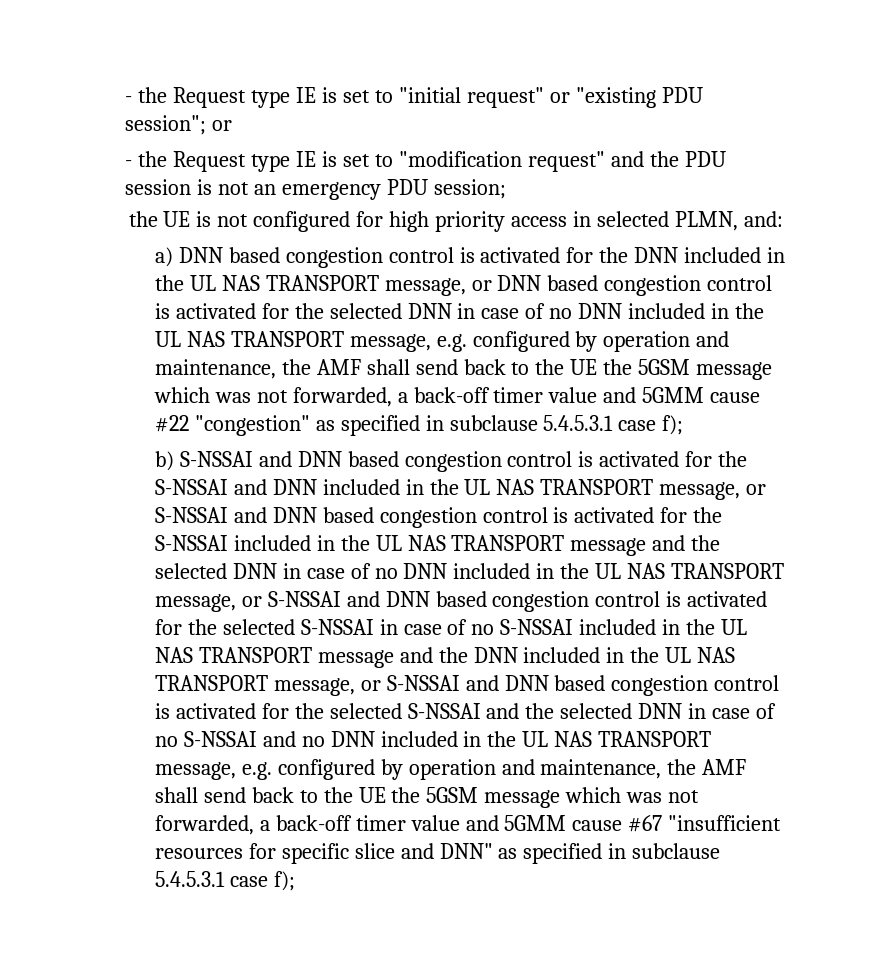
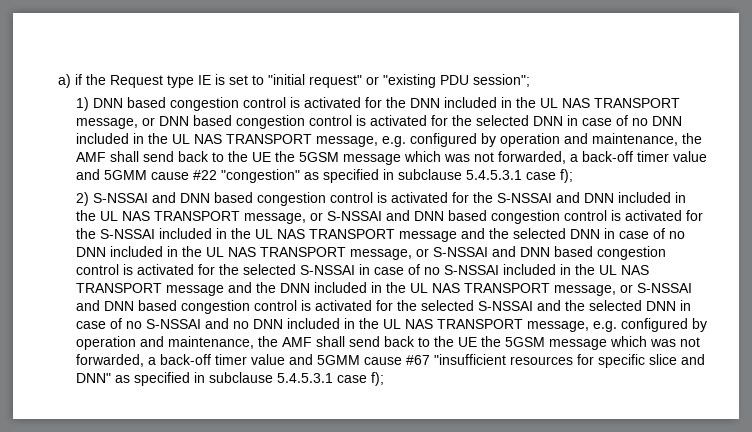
[125,96,133,103] - -> [58,74,83,88] a) if
[212,120,233,131] [125,151,726,172] [125,179,507,200] [128,211,783,232] [154,247,173,267] or // - the Request type IE is set to "modification request" and the PDU session is not an emergency PDU session; // the UE is not configured for high priority access in selected PLMN, and: // a) -> [75,97,89,111] // 1)
[154,451,174,471] b) -> [75,192,89,206] 2)

